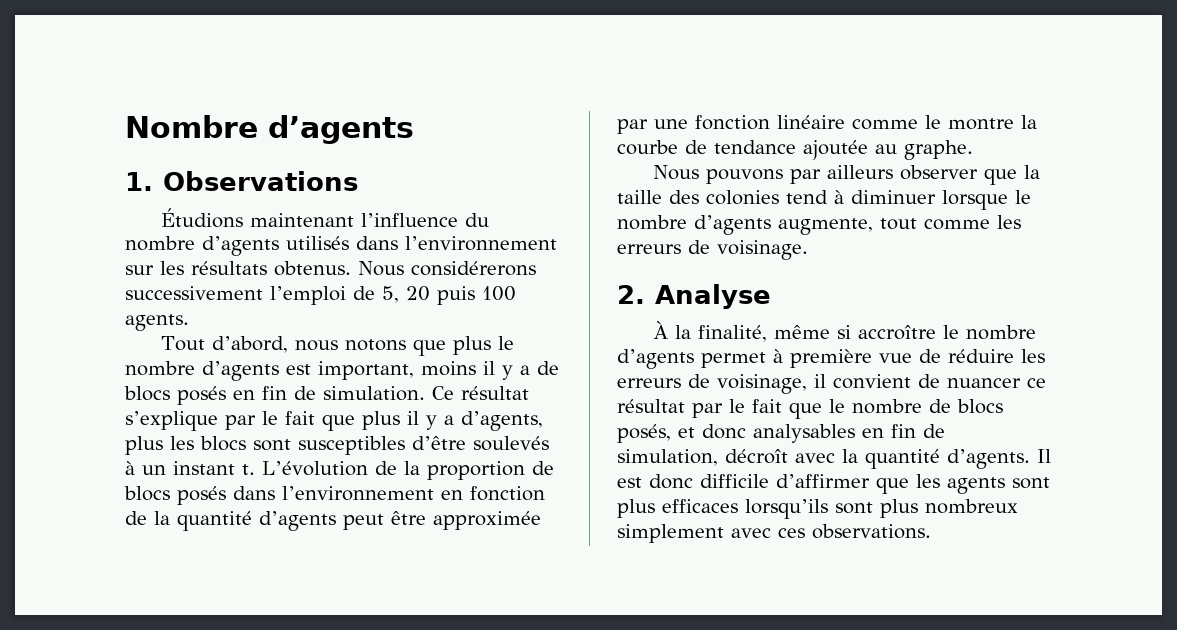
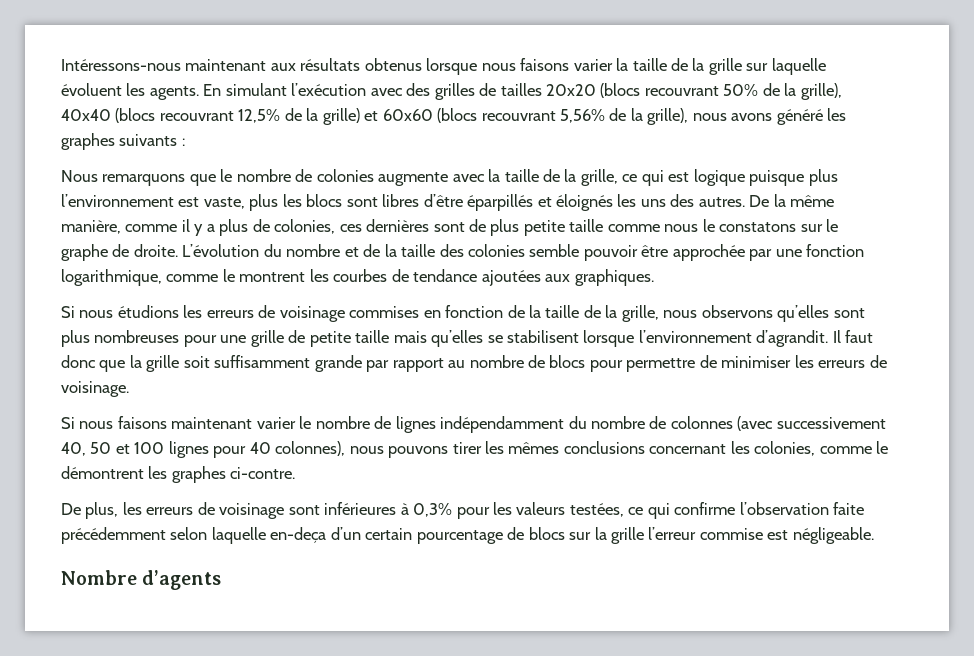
[125,115,414,144] [125,171,359,191] [160,208,489,228] [125,236,557,256] [125,261,536,276] [125,286,516,305] [125,314,189,331] [160,336,514,356] [125,361,559,381] [124,386,529,405] [125,411,543,431] [125,436,549,455] [125,461,554,480] [124,486,545,505] [125,511,541,531] [617,115,1037,134] [617,140,973,160] [652,165,1040,185] [617,190,1031,210] [617,215,1021,235] [617,240,808,260] [617,284,772,309] [652,321,1036,342] [617,349,1045,369] [617,374,1046,394] [617,399,1003,419] [617,424,945,443] [617,449,1051,469] [617,474,1050,494] [617,499,1018,519] [617,524,931,543] Nombre d’agents // 1. Observations // Étudions maintenant l’influence du nombre d’agents utilisés dans l’environnement sur les résultats obtenus. Nous considérerons successivement l’emploi de 5, 20 puis 100 agents. // Tout d’abord, nous notons que plus le nombre d’agents est important, moins il y a de blocs posés en fin de simulation. Ce résultat s’explique par le fait que plus il y a d’agents, plus les blocs sont susceptibles d’être soulevés à un instant t. L’évolution de la proportion de blocs posés dans l’environnement en fonction de la quantité d’agents peut être approximée par une fonction linéaire comme le montre la courbe de tendance ajoutée au graphe. // Nous pouvons par ailleurs observer que la taille des colonies tend à diminuer lorsque le nombre d’agents augmente, tout comme les erreurs de voisinage. // 2. Analyse // À la finalité, même si accroître le nombre d’agents permet à première vue de réduire les erreurs de voisinage, il convient de nuancer ce résultat par le fait que le nombre de blocs posés, et donc analysables en fin de simulation, décroît avec la quantité d’agents. Il est donc difficile d’affirmer que les agents sont plus efficaces lorsqu’ils sont plus nombreux simplement avec ces observations. -> [61,58,826,75] [61,83,842,100] [61,108,847,125] [61,133,185,150] [61,169,838,186] [61,194,835,211] [61,219,839,236] [61,244,865,261] [61,269,654,286] [61,305,865,322] [61,330,874,347] [61,355,887,372] [61,381,129,397] [61,416,886,433] [61,441,889,458] [61,466,296,483] [61,502,865,519] [61,527,874,544] [61,570,222,590] Intéressons-nous maintenant aux résultats obtenus lorsque nous faisons varier la taille de la grille sur laquelle évoluent les agents. En simulant l’exécution avec des grilles de tailles 20x20 (blocs recouvrant 50% de la grille), 40x40 (blocs recouvrant 12,5% de la grille) et 60x60 (blocs recouvrant 5,56% de la grille), nous avons généré les graphes suivants : // Nous remarquons que le nombre de colonies augmente avec la taille de la grille, ce qui est logique puisque plus l’environnement est vaste, plus les blocs sont libres d’être éparpillés et éloignés les uns des autres. De la même manière, comme il y a plus de colonies, ces dernières sont de plus petite taille comme nous le constatons sur le graphe de droite. L’évolution du nombre et de la taille des colonies semble pouvoir être approchée par une fonction logarithmique, comme le montrent les courbes de tendance ajoutées aux graphiques. // Si nous étudions les erreurs de voisinage commises en fonction de la taille de la grille, nous observons qu’elles sont plus nombreuses pour une grille de petite taille mais qu’elles se stabilisent lorsque l’environnement d’agrandit. Il faut donc que la grille soit suffisamment grande par rapport au nombre de blocs pour permettre de minimiser les erreurs de voisinage. // Si nous faisons maintenant varier le nombre de lignes indépendamment du nombre de colonnes (avec successivement 40, 50 et 100 lignes pour 40 colonnes), nous pouvons tirer les mêmes conclusions concernant les colonies, comme le démontrent les graphes ci-contre. // De plus, les erreurs de voisinage sont inférieures à 0,3% pour les valeurs testées, ce qui confirme l’observation faite précédemment selon laquelle en-deça d’un certain pourcentage de blocs sur la grille l’erreur commise est négligeable. // Nombre d’agents

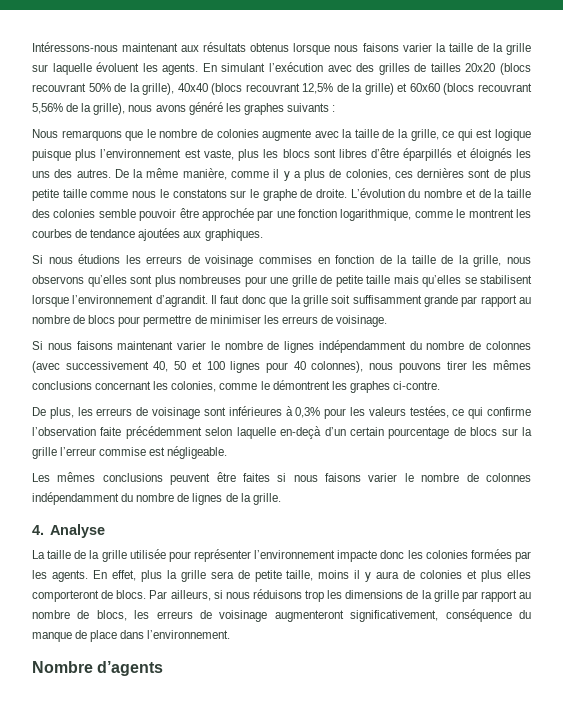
[270,527,327,543] en-deça -> [280,426,322,439] en-deçà
(874, 535) none -> [32,472,531,485] [32,492,281,505] [32,524,105,538] [32,549,532,562] [32,570,532,582] [32,589,531,602] [32,609,531,622] [32,630,231,642] // Les mêmes conclusions peuvent être faites si nous faisons varier le nombre de colonnes indépendamment du nombre de lignes de la grille. // 4. Analyse // La taille de la grille utilisée pour représenter l’environnement impacte donc les colonies formées par les agents. En effet, plus la grille sera de petite taille, moins il y aura de colonies et plus elles comporteront de blocs. Par ailleurs, si nous réduisons trop les dimensions de la grille par rapport au nombre de blocs, les erreurs de voisinage augmenteront significativement, conséquence du manque de place dans l’environnement.

